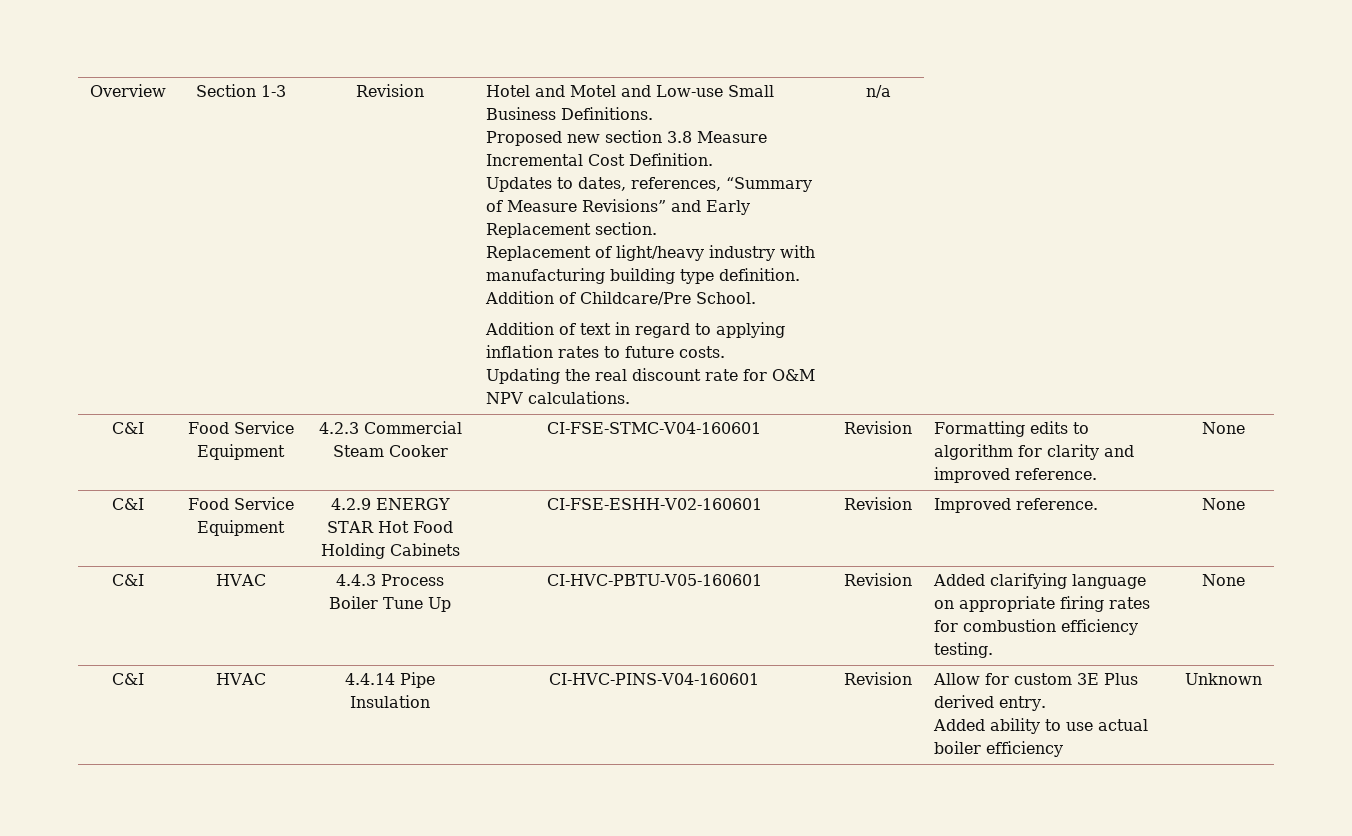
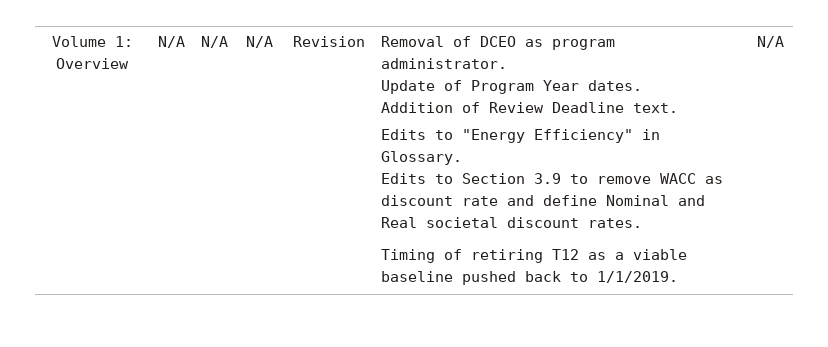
(89, 90) none -> [51,36,133,47] Volume 1:
[195,84,286,97] [356,84,424,97] [485,85,774,97] [485,107,653,120] [485,130,767,146] [485,153,713,166] [485,177,812,192] [485,199,750,215] [485,222,657,238] [485,245,815,261] [485,268,800,284] [484,291,756,305] [484,322,785,338] [485,345,725,358] [485,368,815,384] [485,391,630,404] [865,85,891,98] [111,422,144,434] [187,421,294,434] [197,444,285,460] [318,421,462,434] [332,445,448,457] [547,422,762,434] [844,421,912,434] [933,421,1089,437] [933,444,1134,460] [933,467,1097,483] [1202,422,1245,434] [111,498,144,510] [187,497,294,510] [197,520,285,536] [330,498,450,510] [326,521,454,533] [320,543,460,559] [546,498,762,510] [844,497,912,510] [933,498,1098,513] [1202,498,1245,510] [111,574,144,586] [215,574,266,586] [336,574,444,586] [329,596,451,612] [546,574,762,586] [844,573,912,586] [932,573,1146,589] [933,596,1150,612] [933,619,1138,635] [933,642,993,658] [1202,574,1245,586] [111,673,144,685] [215,673,266,685] [345,672,435,688] [350,695,430,708] [549,673,760,685] [844,672,912,685] [932,673,1138,685] [933,695,1046,711] [932,718,1148,734] [933,741,1063,757] [1185,673,1262,685] Section 1-3 | Revision | Hotel and Motel and Low-use Small Business Definitions. // Proposed new section 3.8 Measure Incremental Cost Definition. // Updates to dates, references, “Summary of Measure Revisions” and Early Replacement section. // Replacement of light/heavy industry with manufacturing building type definition. Addition of Childcare/Pre School. // Addition of text in regard to applying inflation rates to future costs. // Updating the real discount rate for O&M NPV calculations. | n/a // C&I | Food Service Equipment | 4.2.3 Commercial Steam Cooker | CI-FSE-STMC-V04-160601 | Revision | Formatting edits to algorithm for clarity and improved reference. | None // C&I | Food Service Equipment | 4.2.9 ENERGY STAR Hot Food Holding Cabinets | CI-FSE-ESHH-V02-160601 | Revision | Improved reference. | None // C&I | HVAC | 4.4.3 Process Boiler Tune Up | CI-HVC-PBTU-V05-160601 | Revision | Added clarifying language on appropriate firing rates for combustion efficiency testing. | None // C&I | HVAC | 4.4.14 Pipe Insulation | CI-HVC-PINS-V04-160601 | Revision | Allow for custom 3E Plus derived entry. // Added ability to use actual boiler efficiency | Unknown -> [157,36,185,48] [201,36,229,48] [246,36,274,48] [292,36,365,47] [381,36,616,50] [381,58,508,69] [381,80,643,94] [381,102,679,113] [381,129,661,143] [381,151,463,165] [381,173,724,184] [381,195,706,206] [381,217,643,228] [381,249,688,263] [381,271,679,285] [756,36,784,48] N/A | N/A | N/A | Revision | Removal of DCEO as program administrator. // Update of Program Year dates. // Addition of Review Deadline text. // Edits to "Energy Efficiency" in Glossary. // Edits to Section 3.9 to remove WACC as discount rate and define Nominal and Real societal discount rates. // Timing of retiring T12 as a viable baseline pushed back to 1/1/2019. | N/A

